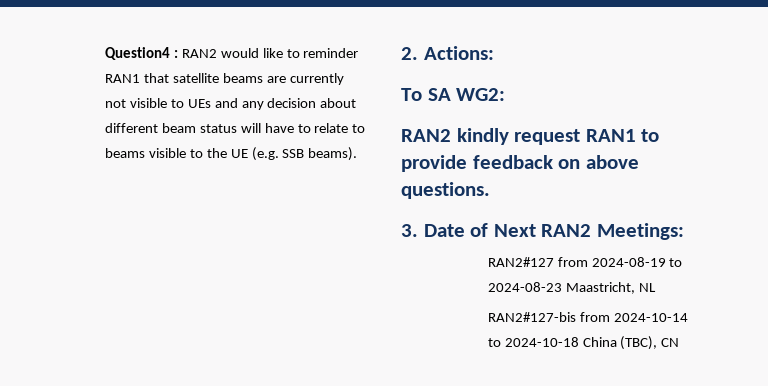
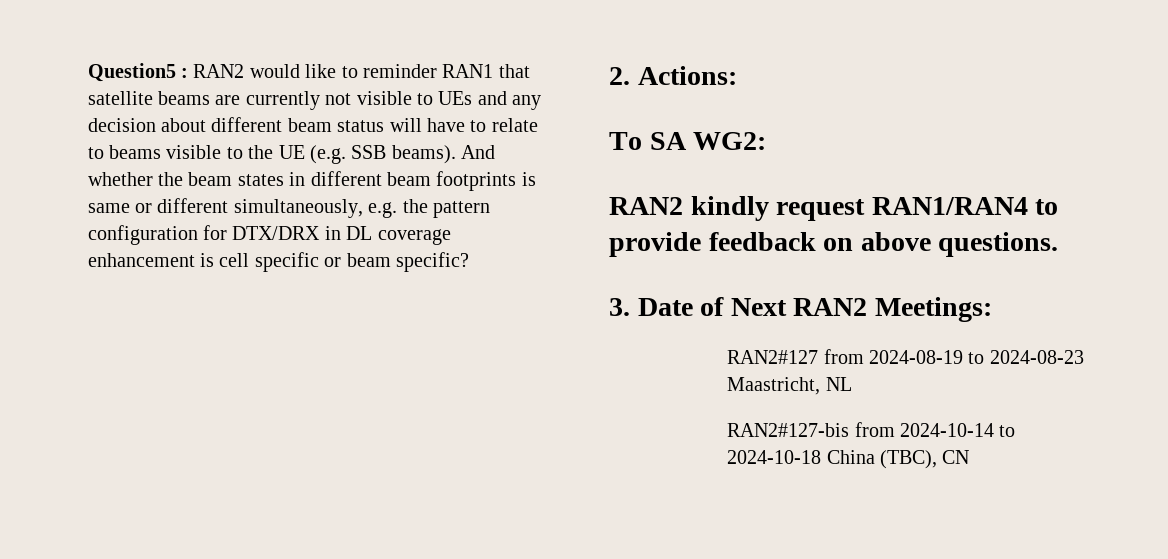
[104,47,170,60] Question4 -> [87,63,176,82] Question5
(358, 154) none -> [461,145,496,159] [87,171,536,191] [87,198,490,218] [87,225,451,245] [87,252,469,272] And whether the beam states in different beam footprints is same or different simultaneously, e.g. the pattern configuration for DTX/DRX in DL coverage enhancement is cell specific or beam specific?
[585,129,636,142] RAN1 -> [871,197,1028,215] RAN1/RAN4

